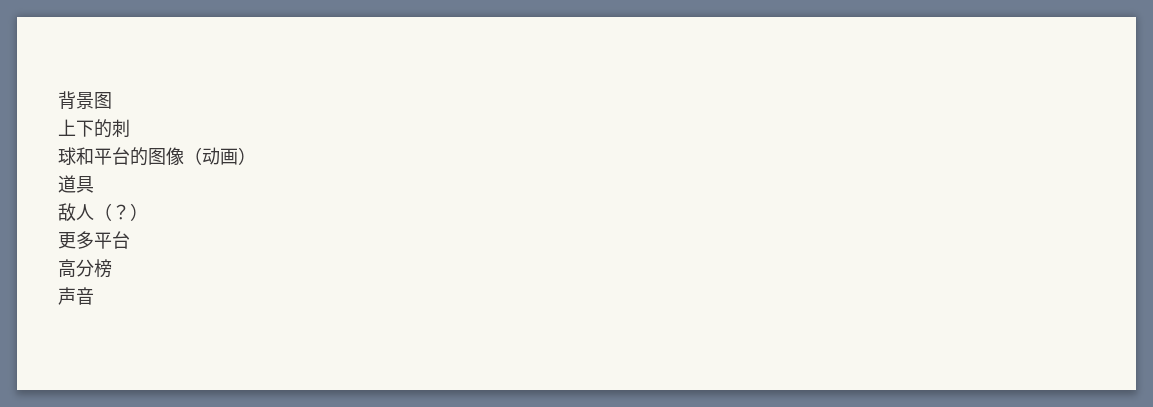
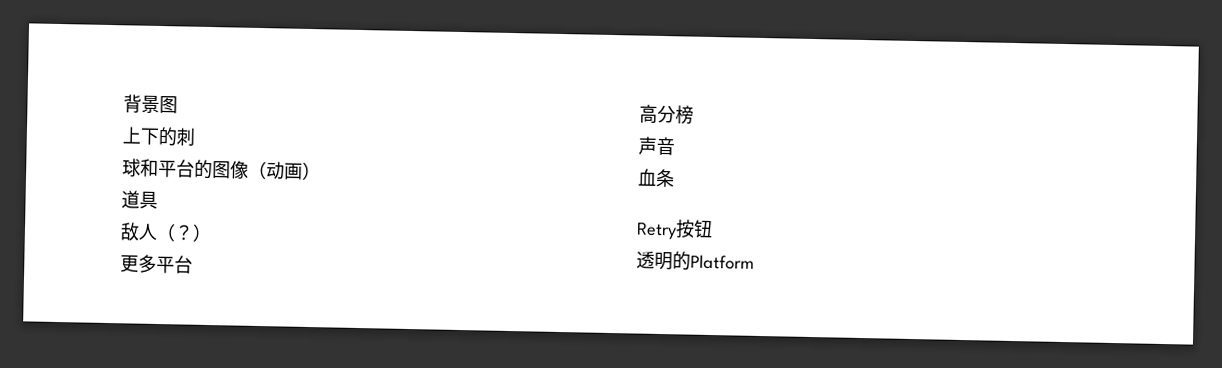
(94, 296) none -> [637,168,675,188] [636,219,713,240] [636,250,755,271] // 血条 // Retry按钮 // 透明的Platform

